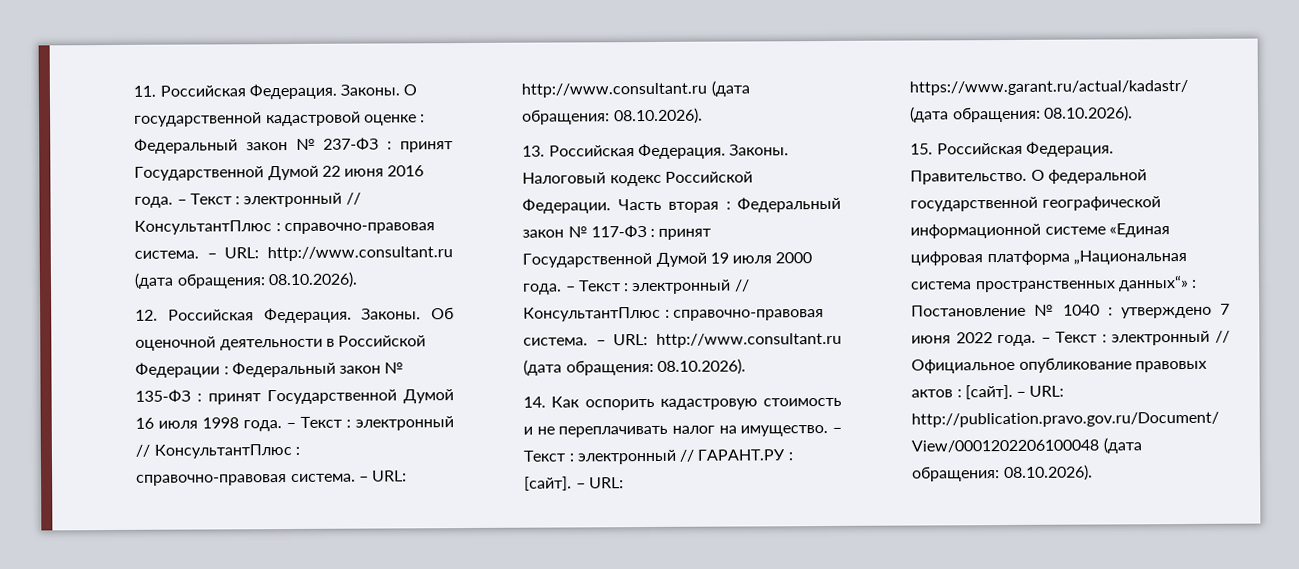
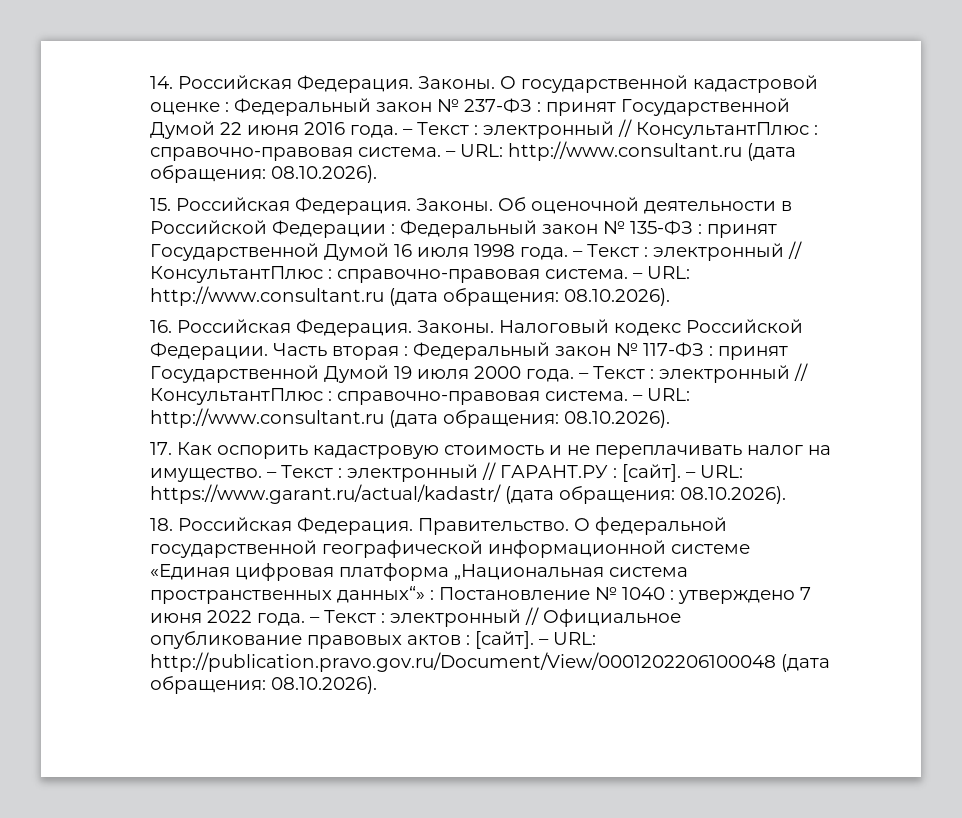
[133,85,157,97] 11. -> [149,76,173,89] 14.
[135,309,159,321] 12. -> [149,198,171,211] 15.
[522,145,546,157] 13. -> [149,320,172,333] 16.
[523,396,547,408] 14. -> [149,442,172,455] 17.
[910,143,934,155] 15. -> [149,518,173,531] 18.

